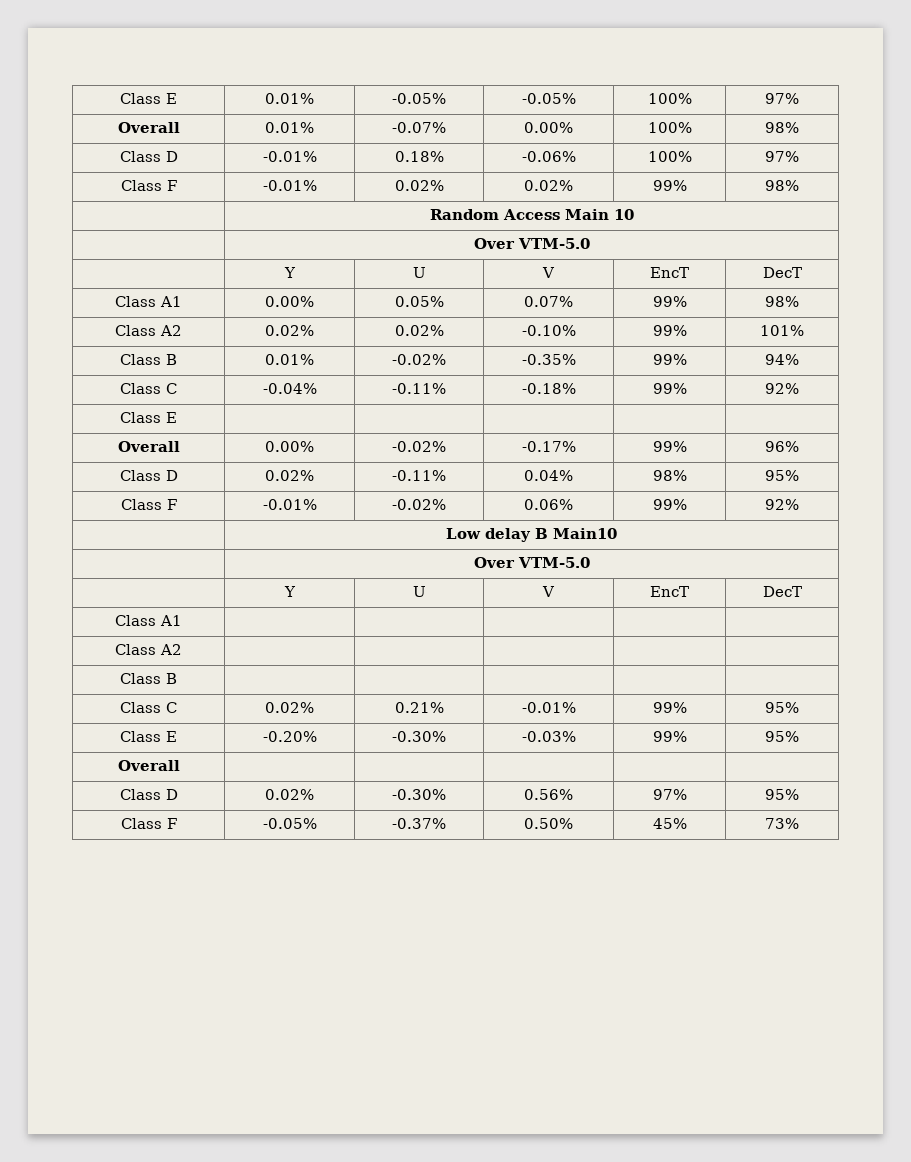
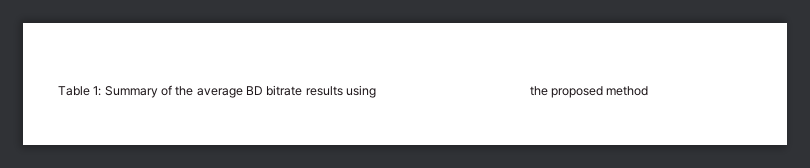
[120,93,177,104] [265,93,314,104] [391,93,446,104] [521,93,576,104] [647,93,692,104] [765,93,799,104] [117,122,180,133] [265,122,314,133] [391,122,446,133] [524,122,573,133] [647,122,692,133] [765,122,799,133] [119,151,178,162] [262,151,317,162] [394,151,444,162] [521,151,576,162] [647,151,692,162] [765,151,799,162] [120,180,177,191] [262,180,317,191] [394,180,444,191] [524,180,573,191] [652,180,687,191] [765,180,799,191] [429,209,634,220] [473,238,590,249] [283,267,296,278] [412,267,426,278] [542,267,555,278] [650,267,689,278] [762,267,802,278] [115,296,182,307] [265,296,314,307] [394,296,444,307] [524,296,573,307] [652,296,687,307] [765,296,799,307] [115,325,182,336] [265,325,314,336] [394,325,444,336] [521,325,576,336] [652,325,687,336] [760,325,804,336] [120,354,177,365] [265,354,314,365] [391,354,446,365] [521,354,576,365] [652,354,687,365] [765,354,799,365] [120,383,177,394] [262,383,317,394] [391,383,446,394] [521,383,576,394] [652,383,687,394] [765,383,799,394] [120,412,177,423] [117,441,180,452] [265,441,314,452] [391,441,446,452] [521,441,576,452] [652,441,687,452] [765,441,799,452] [119,470,178,481] [265,470,314,481] [391,470,446,481] [524,470,573,481] [652,470,687,481] [765,470,799,481] [120,499,177,510] [262,499,317,510] [391,499,446,510] [524,499,573,510] [652,499,687,510] [765,499,799,510] [446,528,617,542] [473,557,590,568] [283,586,296,597] [412,586,426,597] [542,586,555,597] [650,586,689,597] [762,586,802,597] [115,615,182,626] [115,644,182,655] [120,673,177,684] [120,702,177,713] [265,702,314,713] [394,702,444,713] [521,702,576,713] [652,702,687,713] [765,702,799,713] [120,731,177,742] [262,731,317,742] [391,731,446,742] [521,731,576,742] [652,731,687,742] [765,731,799,742] [117,760,180,771] [119,789,178,800] [265,789,314,800] [391,789,446,800] [524,789,573,800] [652,789,687,800] [765,789,799,800] [120,818,177,829] [262,818,317,829] [391,818,446,829] [524,818,573,829] [652,818,687,829] [765,818,799,829] Class E | 0.01% | -0.05% | -0.05% | 100% | 97% // Overall | 0.01% | -0.07% | 0.00% | 100% | 98% // Class D | -0.01% | 0.18% | -0.06% | 100% | 97% // Class F | -0.01% | 0.02% | 0.02% | 99% | 98% // | Random Access Main 10 // | Over VTM-5.0 // | Y | U | V | EncT | DecT // Class A1 | 0.00% | 0.05% | 0.07% | 99% | 98% // Class A2 | 0.02% | 0.02% | -0.10% | 99% | 101% // Class B | 0.01% | -0.02% | -0.35% | 99% | 94% // Class C | -0.04% | -0.11% | -0.18% | 99% | 92% // Class E | | | | | // Overall | 0.00% | -0.02% | -0.17% | 99% | 96% // Class D | 0.02% | -0.11% | 0.04% | 98% | 95% // Class F | -0.01% | -0.02% | 0.06% | 99% | 92% // | Low delay B Main10 // | Over VTM-5.0 // | Y | U | V | EncT | DecT // Class A1 | | | | | // Class A2 | | | | | // Class B | | | | | // Class C | 0.02% | 0.21% | -0.01% | 99% | 95% // Class E | -0.20% | -0.30% | -0.03% | 99% | 95% // Overall | | | | | // Class D | 0.02% | -0.30% | 0.56% | 97% | 95% // Class F | -0.05% | -0.37% | 0.50% | 45% | 73% -> [57,85,649,98] Table 1: Summary of the average BD bitrate results using the proposed method

